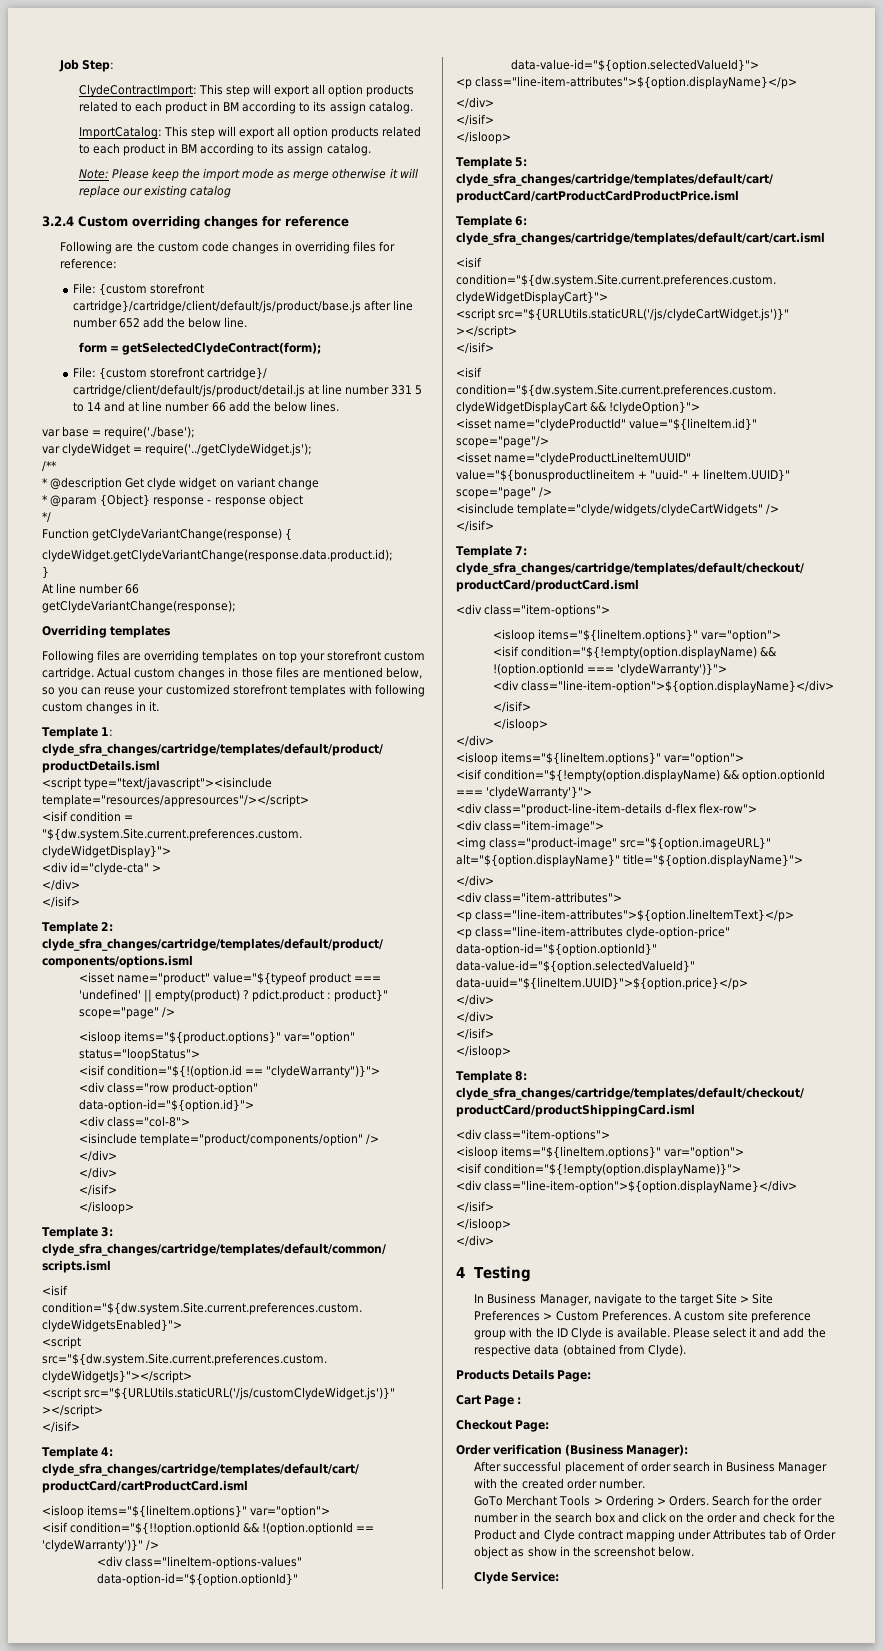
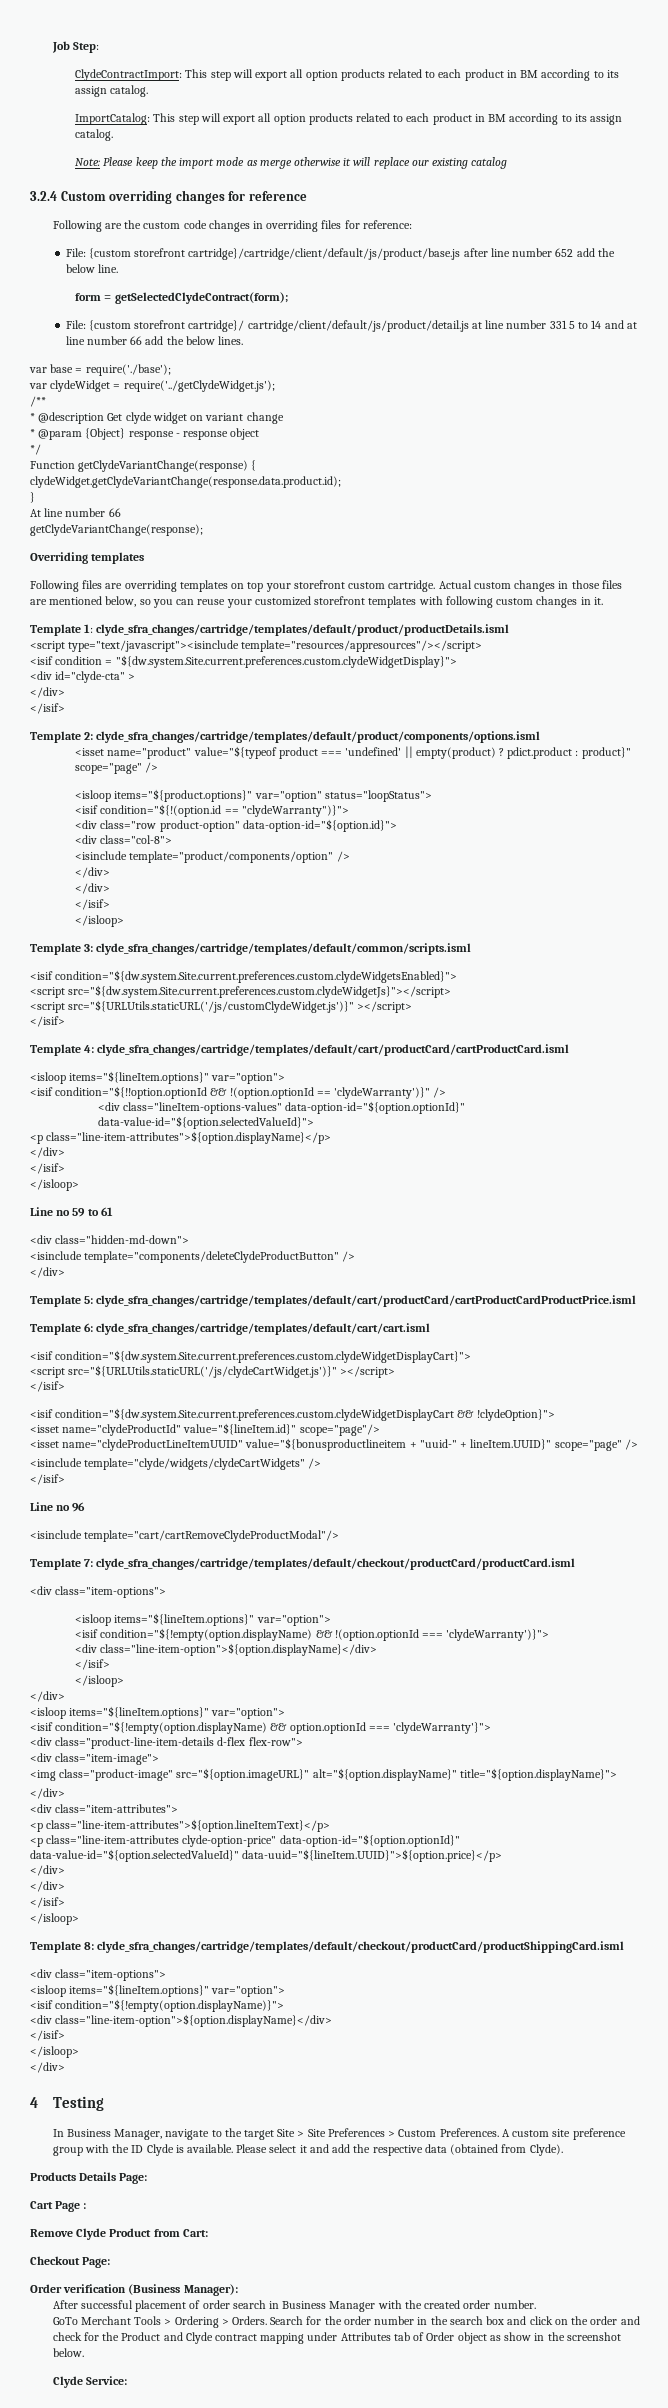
(511, 137) none -> [30,1207,113,1217] [30,1235,190,1244] [30,1251,356,1263] [30,1267,65,1278] // Line no 59 to 61 // <div class="hidden-md-down"> // <isinclude template="components/deleteClydeProductButton" /> // </div>
(494, 526) none -> [30,1502,86,1512] [30,1530,340,1542] // Line no 96 // <isinclude template="cart/cartRemoveClydeProductModal"/>
(522, 1400) none -> [30,2228,208,2240] // Remove Clyde Product from Cart:

